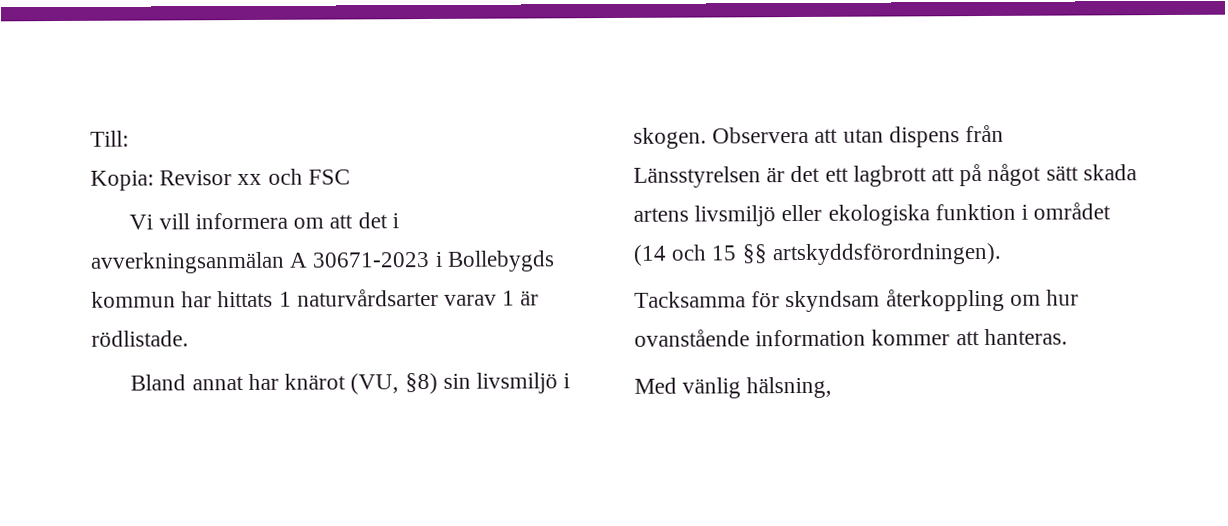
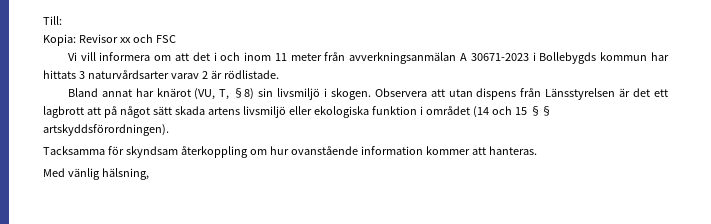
(399, 221) none -> [220,52,346,61] och inom 11 meter från
[278,291,292,307] 1 -> [78,71,85,79] 3
[502,290,516,306] 1 -> [201,71,208,79] 2
(400, 384) none -> [219,89,230,100] T,

